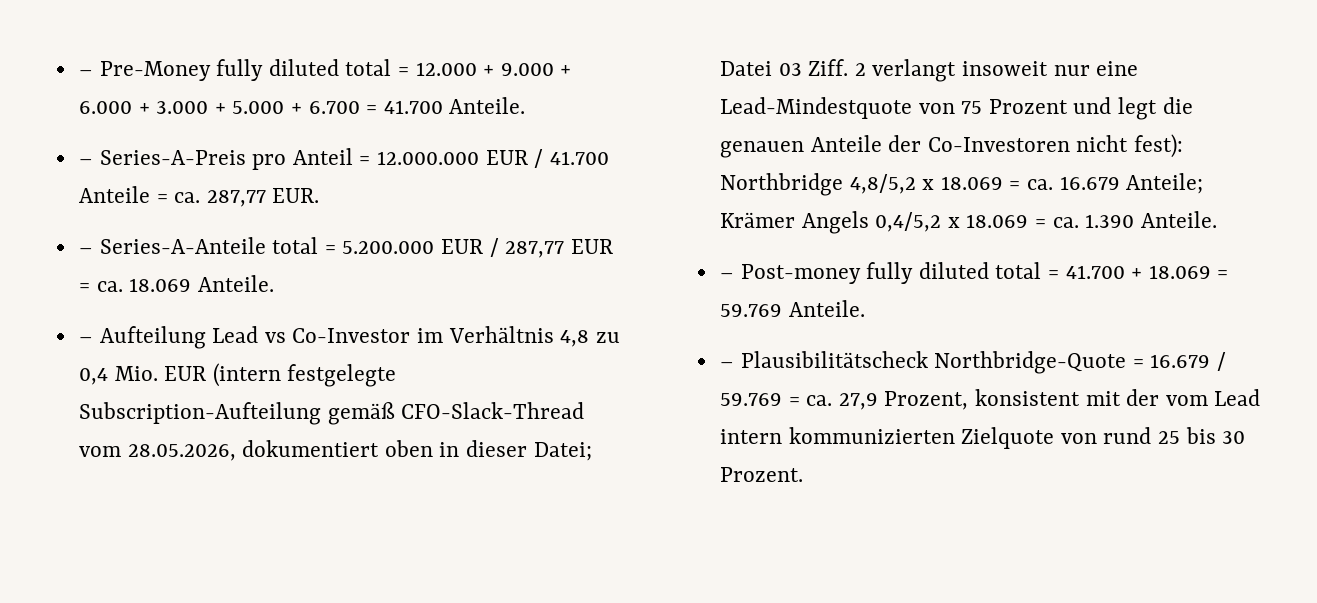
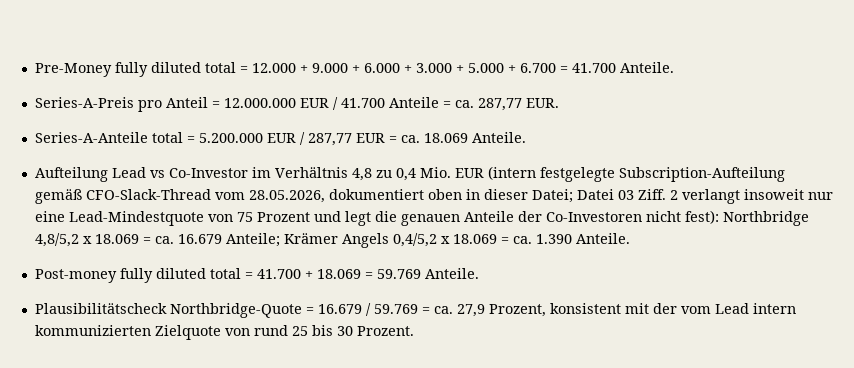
[78,70,93,76] – -> (34, 70) none
[78,159,93,165] – -> (674, 67) none
[78,248,93,254] – -> (559, 103) none
[78,337,93,343] – -> (526, 137) none
[719,273,734,279] – -> (630, 238) none
[719,362,734,368] – -> (479, 273) none

